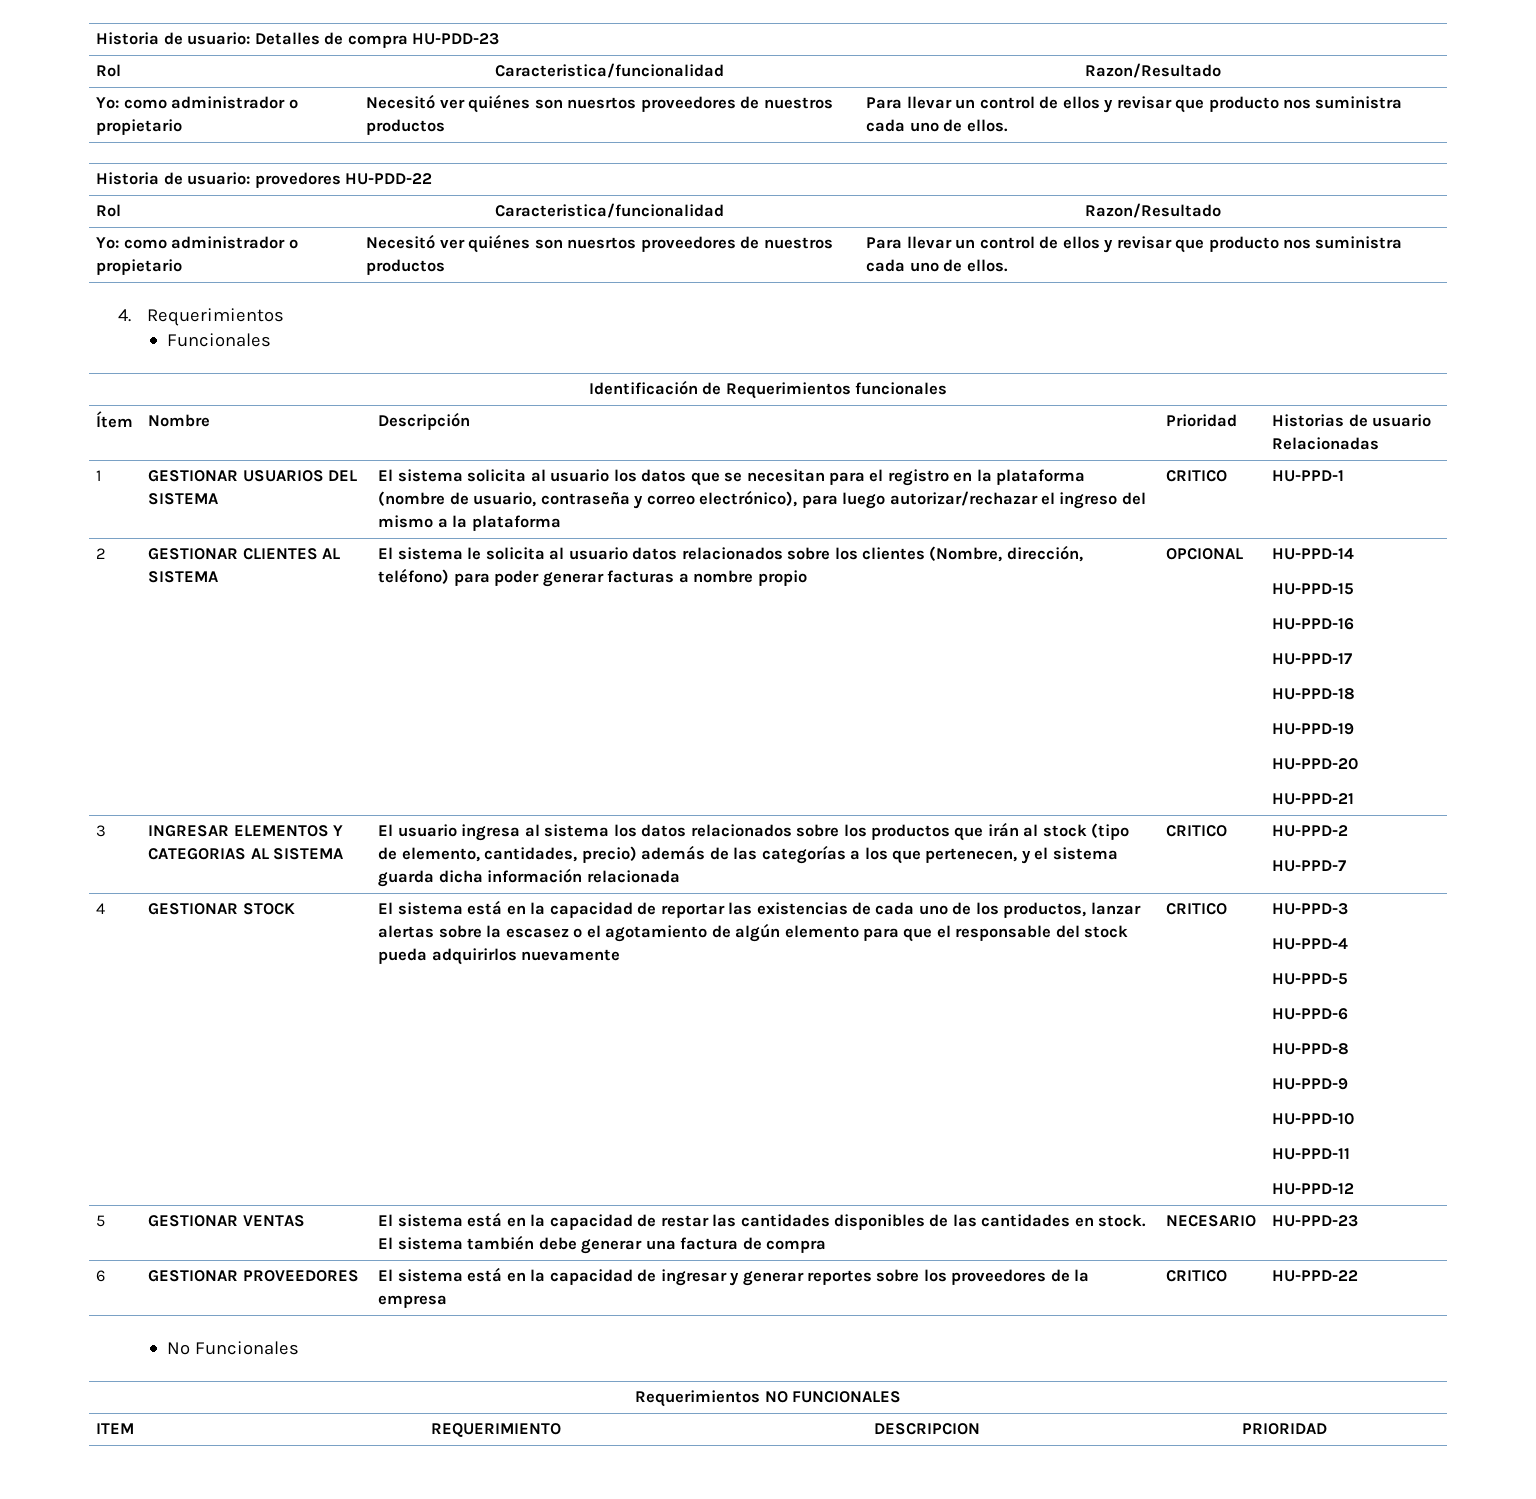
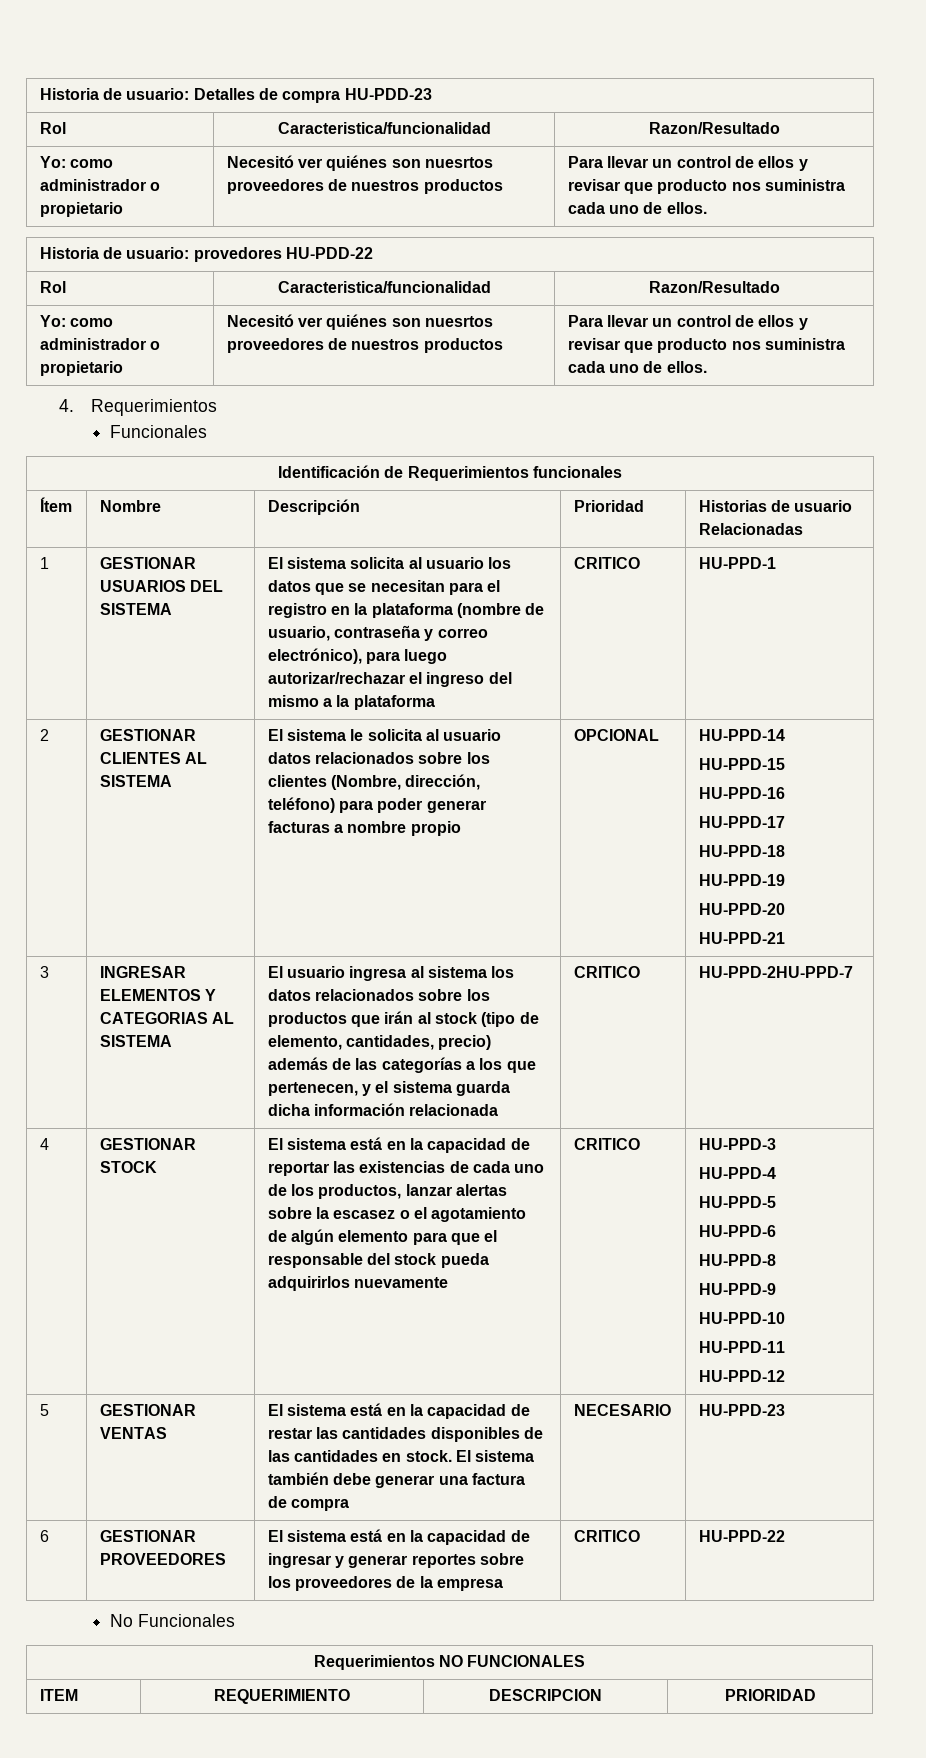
[1272,825,1349,837] [1272,860,1347,872] HU-PPD-2 // HU-PPD-7 -> [698,966,853,978] HU-PPD-2HU-PPD-7

